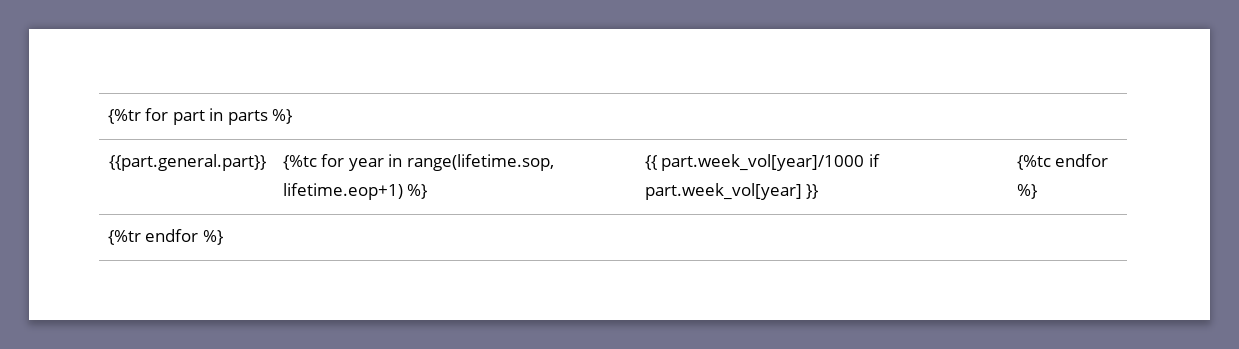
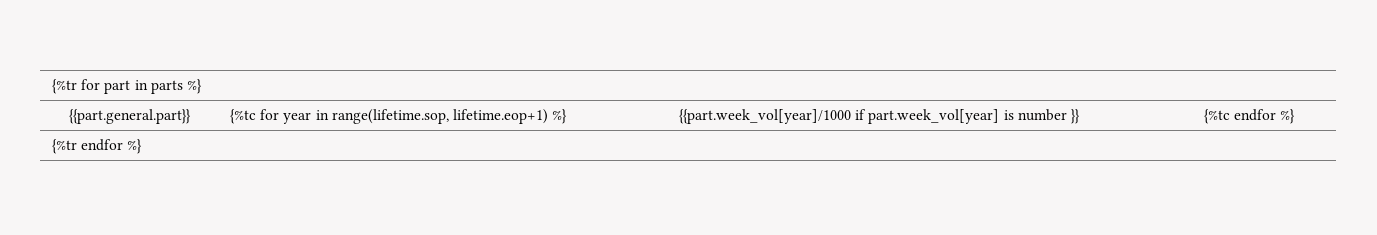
[644,154,880,171] [644,183,802,200] {{ part.week_vol[year]/1000 if part.week_vol[year] -> [679,109,1067,124] {{part.week_vol[year]/1000 if part.week_vol[year] is number

